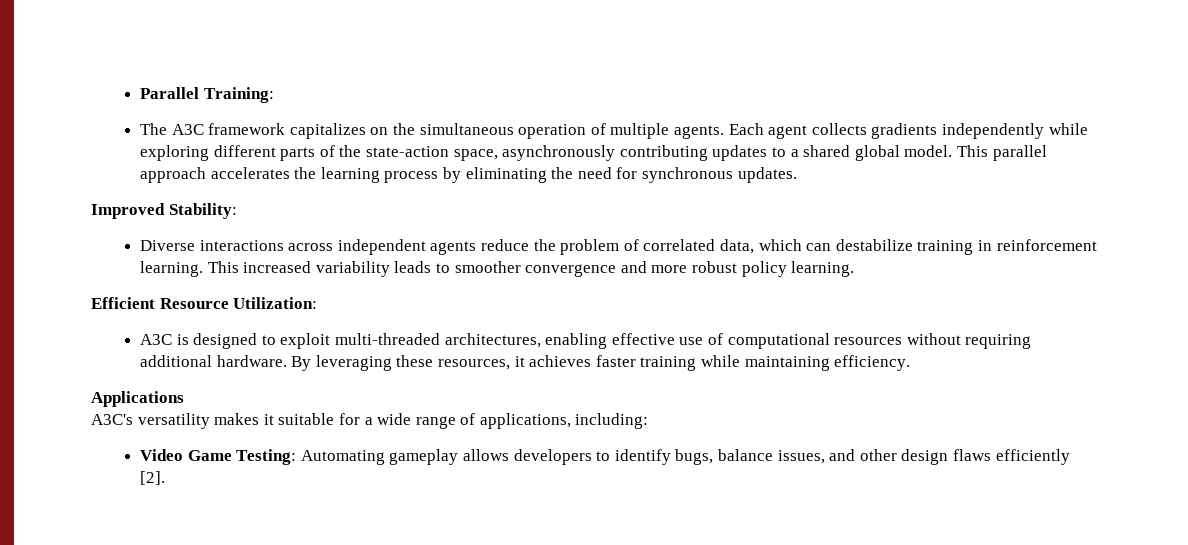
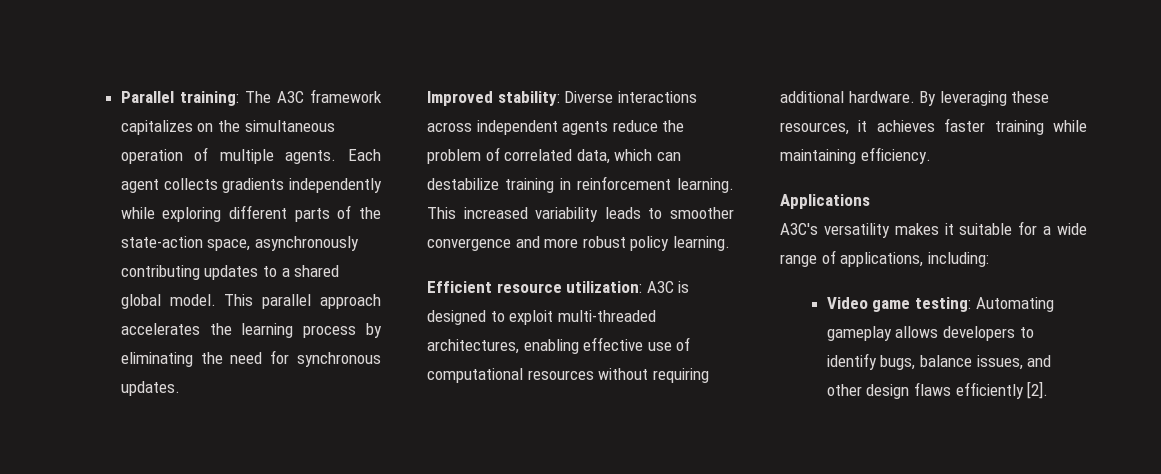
[203,87,274,103] Training: // -> [179,91,239,106] training:
[168,203,237,219] Stability: // -> [497,91,560,106] stability:
[159,297,318,309] Resource Utilization: // -> [496,281,643,293] resource utilization:
[187,449,297,465] Game Testing: -> [872,297,972,312] game testing:

